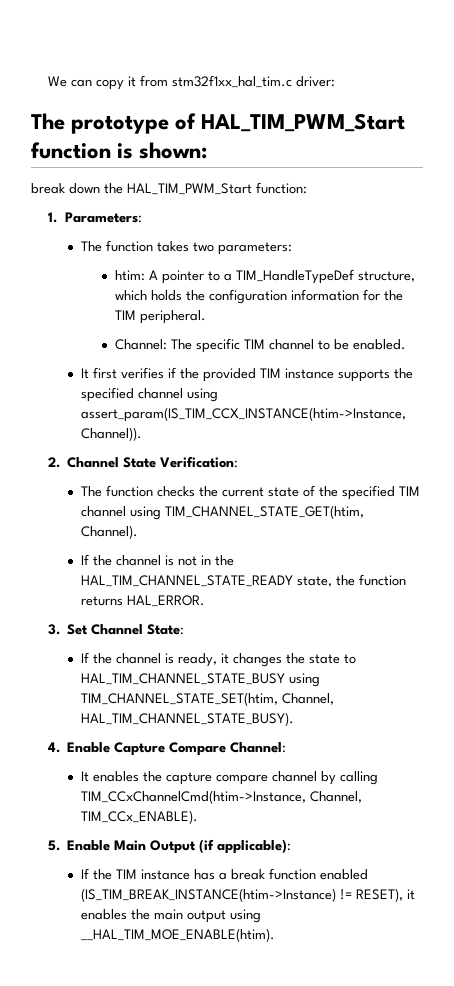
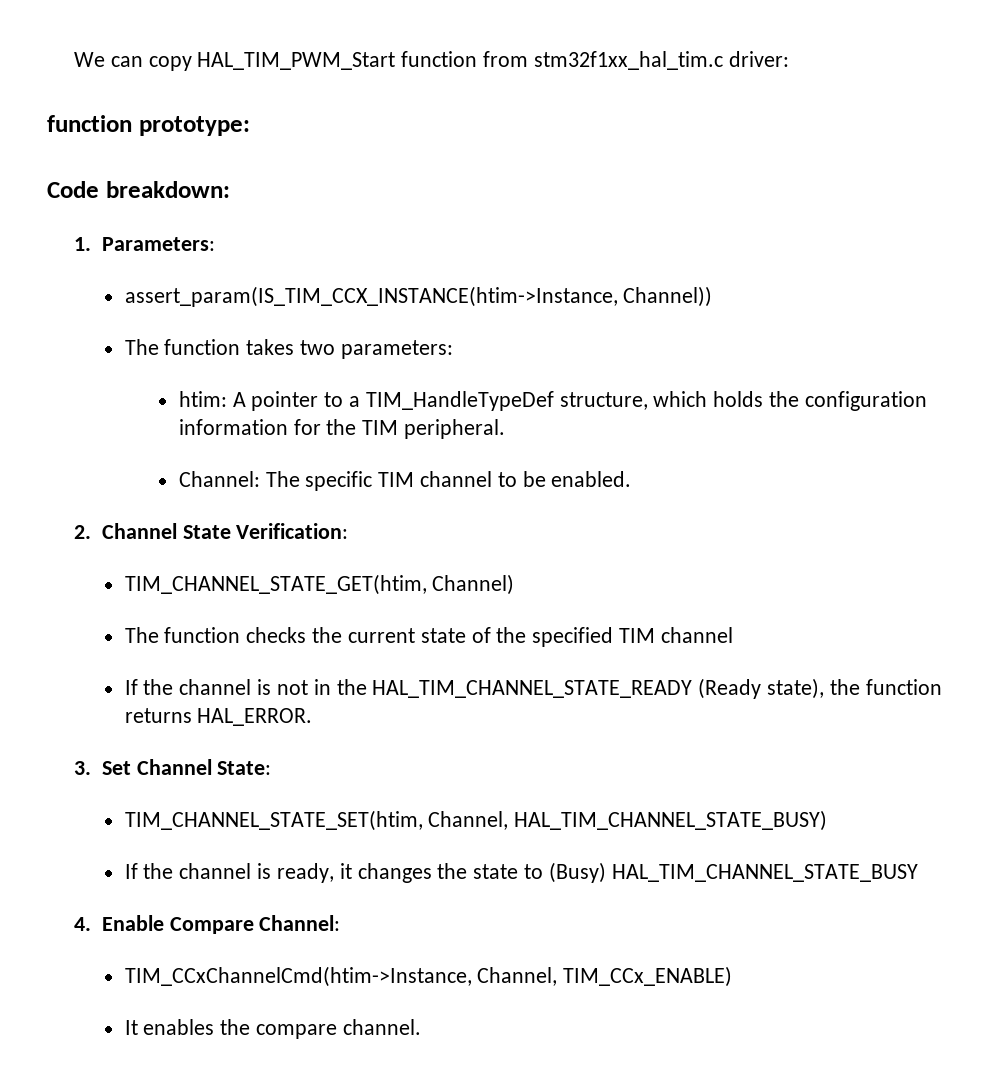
[128,76,137,87] it -> [197,51,478,70] HAL_TIM_PWM_Start function
[31,113,406,134] [31,142,208,159] [31,182,307,195] The prototype of HAL_TIM_PWM_Start function is shown: // break down the HAL_TIM_PWM_Start function: -> [47,115,250,136] [47,181,230,198] function prototype: // Code breakdown:
(143, 217) none -> [124,286,713,307] // assert_param(IS_TIM_CCX_INSTANCE(htim->Instance, Channel))
[81,367,414,382] [81,387,219,402] [81,407,407,422] [81,427,143,441] // It first verifies if the provided TIM instance supports the specified channel using assert_param(IS_TIM_CCX_INSTANCE(htim->Instance, Channel)). -> (632, 479) none
(239, 462) none -> [124,574,515,595] // TIM_CHANNEL_STATE_GET(htim, Channel)
[130,505,365,520] [81,525,139,539] using TIM_CHANNEL_STATE_GET(htim, Channel). -> (733, 635) none
[297,576,333,587] state, -> [698,678,824,699] (Ready state),
(185, 629) none -> [124,810,828,831] // TIM_CHANNEL_STATE_SET(htim, Channel, HAL_TIM_CHANNEL_STATE_BUSY)
(357, 659) none -> [548,862,606,883] (Busy)
[289,673,321,687] [81,692,335,706] [81,712,295,726] using TIM_CHANNEL_STATE_SET(htim, Channel, HAL_TIM_CHANNEL_STATE_BUSY). -> (918, 873) none
[114,742,166,756] Capture -> (164, 923) none
(287, 747) none -> [124,966,733,987] // TIM_CCxChannelCmd(htim->Instance, Channel, TIM_CCx_ENABLE)
[166,771,379,785] [81,790,363,804] [81,810,199,824] [48,839,292,854] [81,868,369,880] [81,888,416,902] [81,909,262,923] [81,928,276,942] capture compare channel by calling TIM_CCxChannelCmd(htim->Instance, Channel, TIM_CCx_ENABLE). // 5. Enable Main Output (if applicable): // If the TIM instance has a break function enabled (IS_TIM_BREAK_INSTANCE(htim->Instance) != RESET), it enables the main output using __HAL_TIM_MOE_ENABLE(htim). -> [256,1019,421,1039] compare channel.

